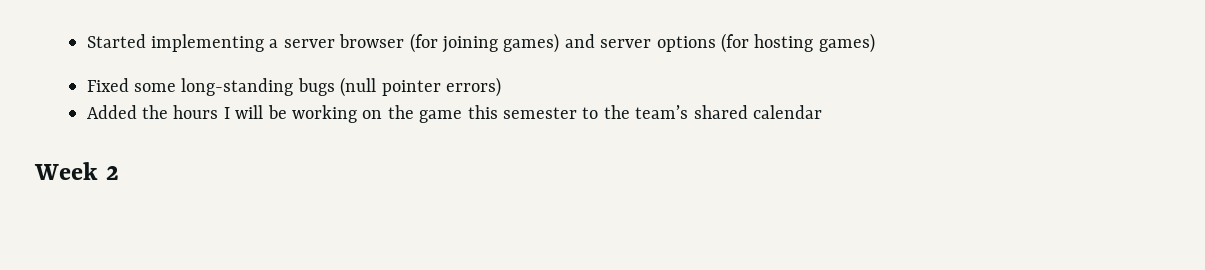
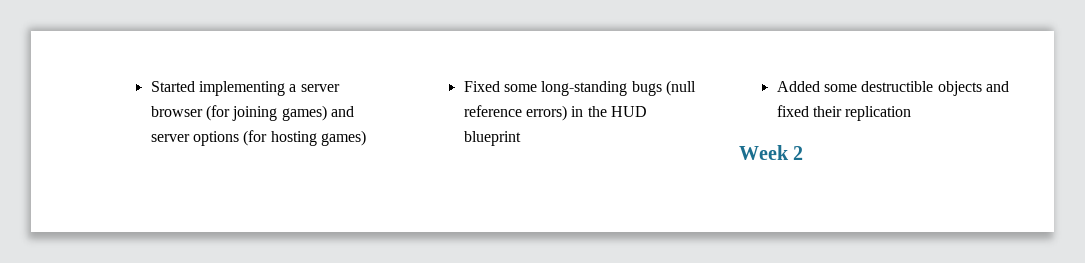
[381,80,441,96] pointer -> [463,105,522,117] reference
[86,105,823,123] // Added the hours I will be working on the game this semester to the team’s shared calendar -> [571,106,648,117] [463,131,521,146] [776,81,1010,96] [776,105,912,121] in the HUD blueprint // Added some destructible objects and fixed their replication

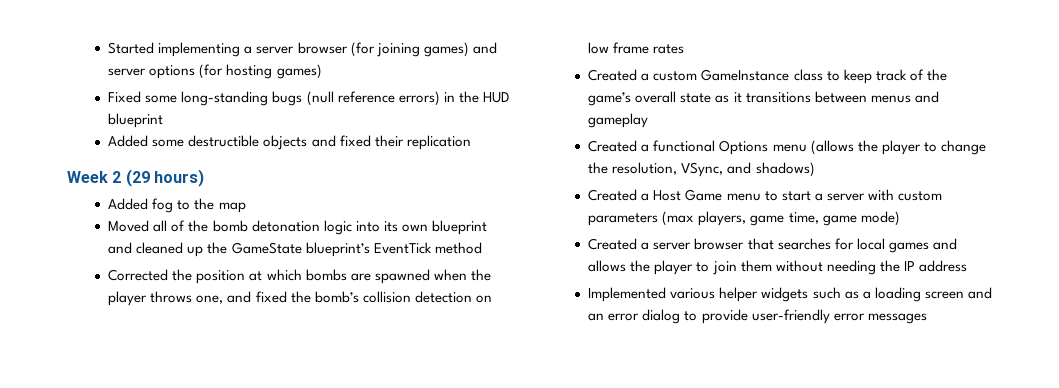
(804, 153) none -> [125,169,204,187] [108,198,246,213] [108,220,487,235] [108,242,482,257] [108,269,491,284] [108,291,492,306] [588,42,685,54] [588,69,947,84] [588,91,939,106] [588,113,649,128] [588,140,986,155] [588,162,815,177] [588,189,942,201] [588,211,900,226] [588,238,957,253] [588,260,967,275] [588,287,992,302] [588,309,927,324] (29 hours) // Added fog to the map // Moved all of the bomb detonation logic into its own blueprint and cleaned up the GameState blueprint’s EventTick method // Corrected the position at which bombs are spawned when the player throws one, and fixed the bomb’s collision detection on low frame rates // Created a custom GameInstance class to keep track of the game’s overall state as it transitions between menus and gameplay // Created a functional Options menu (allows the player to change the resolution, VSync, and shadows) // Created a Host Game menu to start a server with custom parameters (max players, game time, game mode) // Created a server browser that searches for local games and allows the player to join them without needing the IP address // Implemented various helper widgets such as a loading screen and an error dialog to provide user-friendly error messages

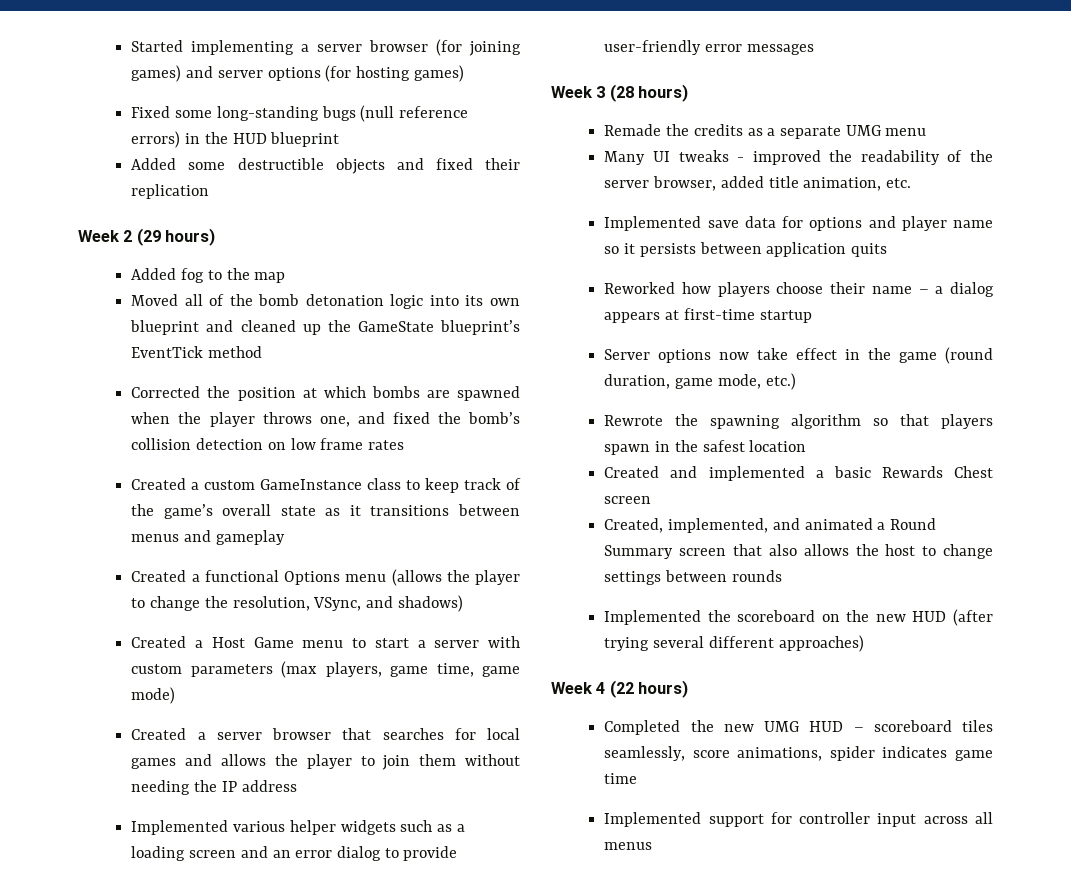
(927, 318) none -> [551,84,689,102] [604,124,927,139] [604,150,993,165] [604,176,912,191] [604,216,993,231] [604,242,888,257] [604,282,994,297] [604,308,812,323] [604,347,993,364] [604,373,796,390] [604,414,993,429] [604,440,807,455] [604,466,993,481] [604,496,652,504] [604,518,937,533] [604,544,993,559] [604,570,782,585] [604,609,993,626] [604,635,864,652] [551,680,689,698] [604,720,993,735] [604,746,993,761] [604,773,638,784] [604,812,993,827] [604,842,653,850] // Week 3 (28 hours) // Remade the credits as a separate UMG menu // Many UI tweaks - improved the readability of the server browser, added title animation, etc. // Implemented save data for options and player name so it persists between application quits // Reworked how players choose their name – a dialog appears at first-time startup // Server options now take effect in the game (round duration, game mode, etc.) // Rewrote the spawning algorithm so that players spawn in the safest location // Created and implemented a basic Rewards Chest screen // Created, implemented, and animated a Round Summary screen that also allows the host to change settings between rounds // Implemented the scoreboard on the new HUD (after trying several different approaches) // Week 4 (22 hours) // Completed the new UMG HUD – scoreboard tiles seamlessly, score animations, spider indicates game time // Implemented support for controller input across all menus

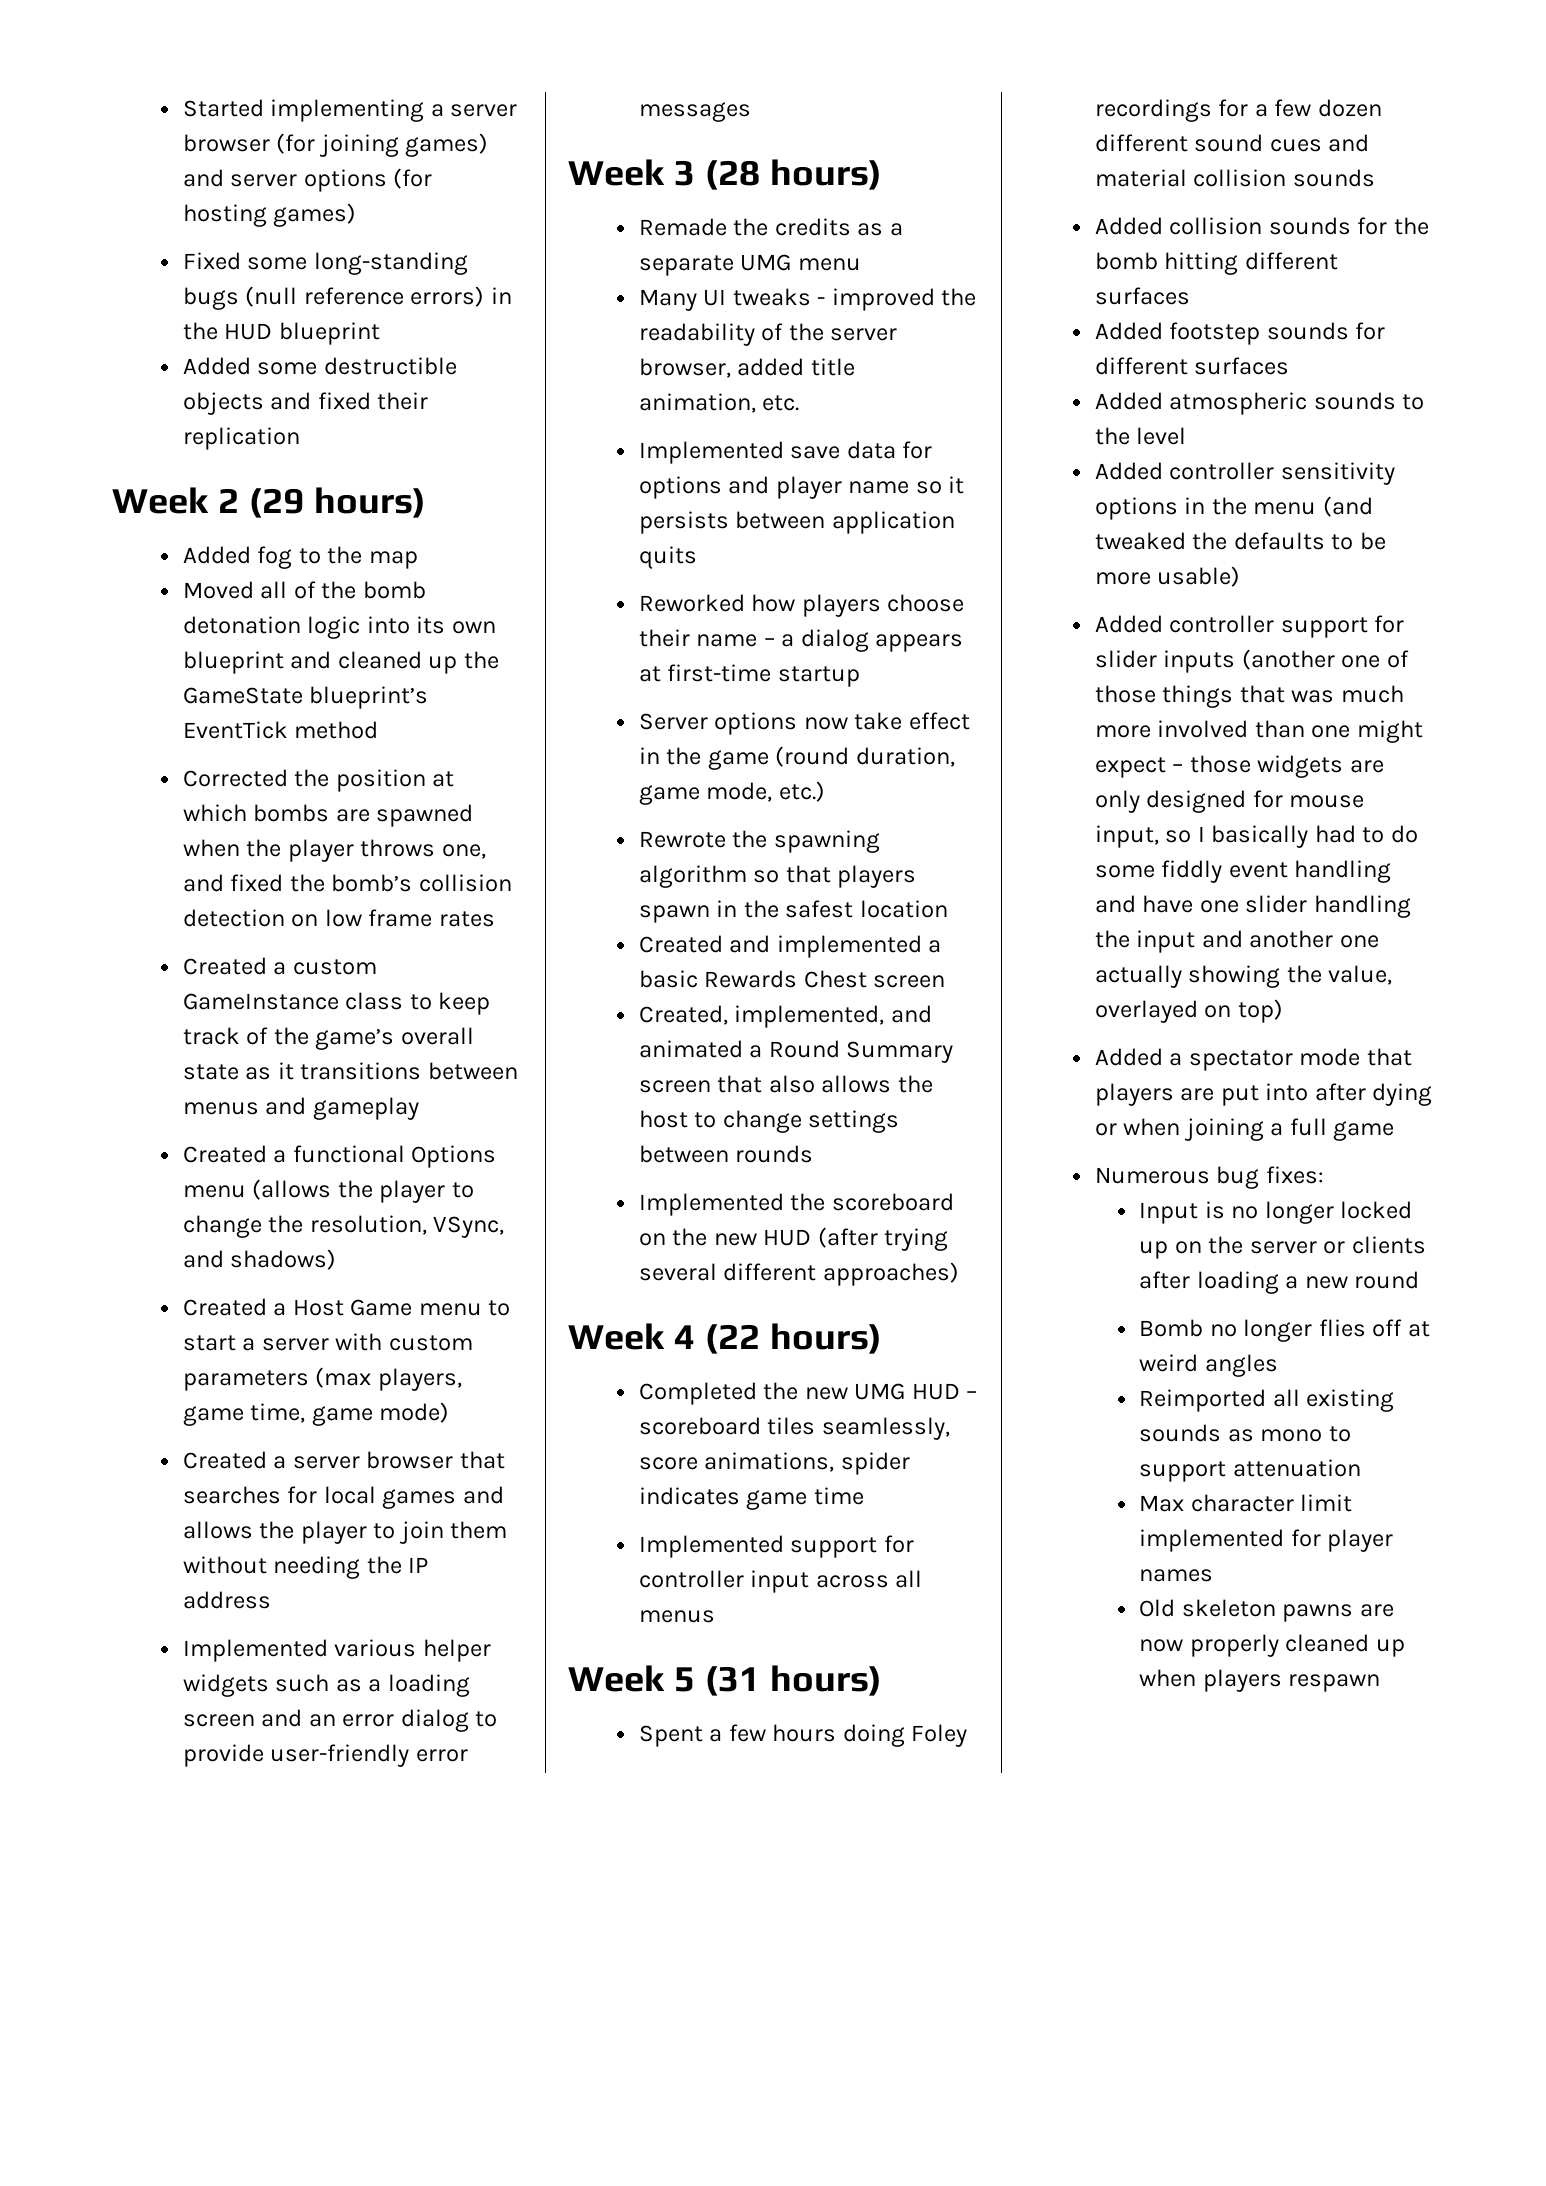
(653, 846) none -> [568,1665,882,1696] [638,1724,968,1747] [1094,99,1382,122] [1094,134,1370,152] [1094,169,1375,187] [1094,217,1429,235] [1094,252,1338,275] [1094,287,1190,305] [1094,322,1386,345] [1094,357,1290,375] [1094,392,1425,415] [1094,427,1187,445] [1094,462,1395,485] [1094,496,1373,520] [1094,532,1386,550] [1094,566,1241,587] [1094,615,1405,638] [1094,649,1409,673] [1094,685,1404,708] [1094,720,1423,743] [1094,755,1384,778] [1094,790,1365,813] [1094,825,1418,848] [1094,860,1392,883] [1094,895,1411,918] [1094,930,1379,953] [1094,965,1393,988] [1094,999,1283,1023] [1094,1048,1412,1071] [1094,1083,1433,1106] [1094,1118,1395,1141] [1094,1166,1324,1189] [1139,1201,1413,1224] [1139,1236,1426,1259] [1139,1271,1420,1294] [1139,1319,1430,1342] [1139,1354,1278,1377] [1139,1389,1395,1412] [1139,1424,1351,1442] [1139,1459,1361,1482] [1139,1494,1353,1512] [1139,1529,1394,1552] [1139,1569,1214,1582] [1139,1599,1394,1622] [1139,1634,1405,1657] [1139,1669,1381,1692] // Week 5 (31 hours) // Spent a few hours doing Foley recordings for a few dozen different sound cues and material collision sounds // Added collision sounds for the bomb hitting different surfaces // Added footstep sounds for different surfaces // Added atmospheric sounds to the level // Added controller sensitivity options in the menu (and tweaked the defaults to be more usable) // Added controller support for slider inputs (another one of those things that was much more involved than one might expect – those widgets are only designed for mouse input, so I basically had to do some fiddly event handling and have one slider handling the input and another one actually showing the value, overlayed on top) // Added a spectator mode that players are put into after dying or when joining a full game // Numerous bug fixes: // Input is no longer locked up on the server or clients after loading a new round // Bomb no longer flies off at weird angles // Reimported all existing sounds as mono to support attenuation // Max character limit implemented for player names // Old skeleton pawns are now properly cleaned up when players respawn

